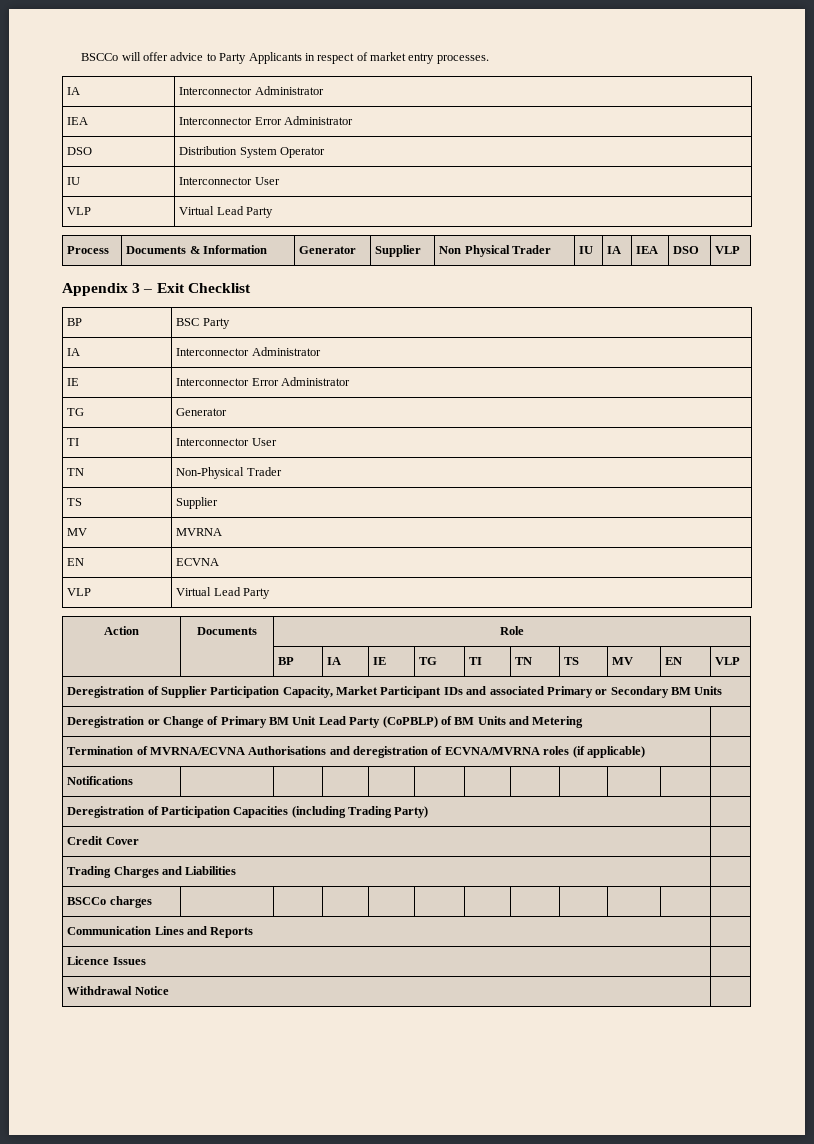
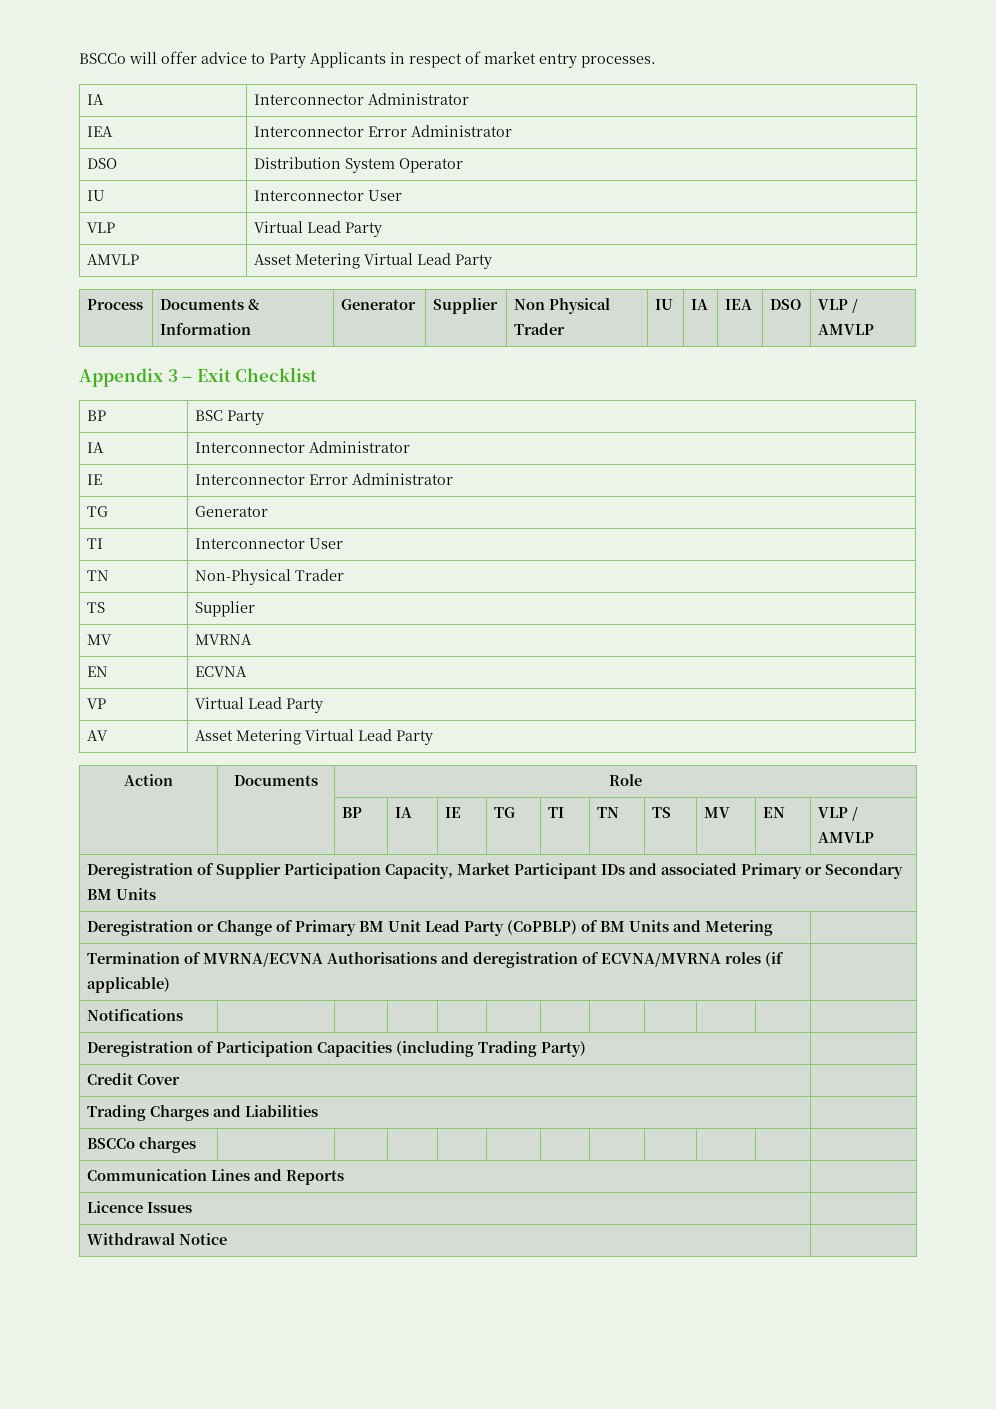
(273, 212) none -> [87,254,140,265] [254,253,493,269] // AMVLP | Asset Metering Virtual Lead Party
(741, 250) none -> [852,298,859,313] [818,324,875,335] / AMVLP
[67,588,92,596] [176,587,270,599] VLP | Virtual Lead Party -> [87,698,107,709] [195,697,324,713] [87,730,109,741] [195,729,434,745] VP | Virtual Lead Party // AV | Asset Metering Virtual Lead Party
(741, 661) none -> [852,806,859,821] [818,832,875,843] / AMVLP

